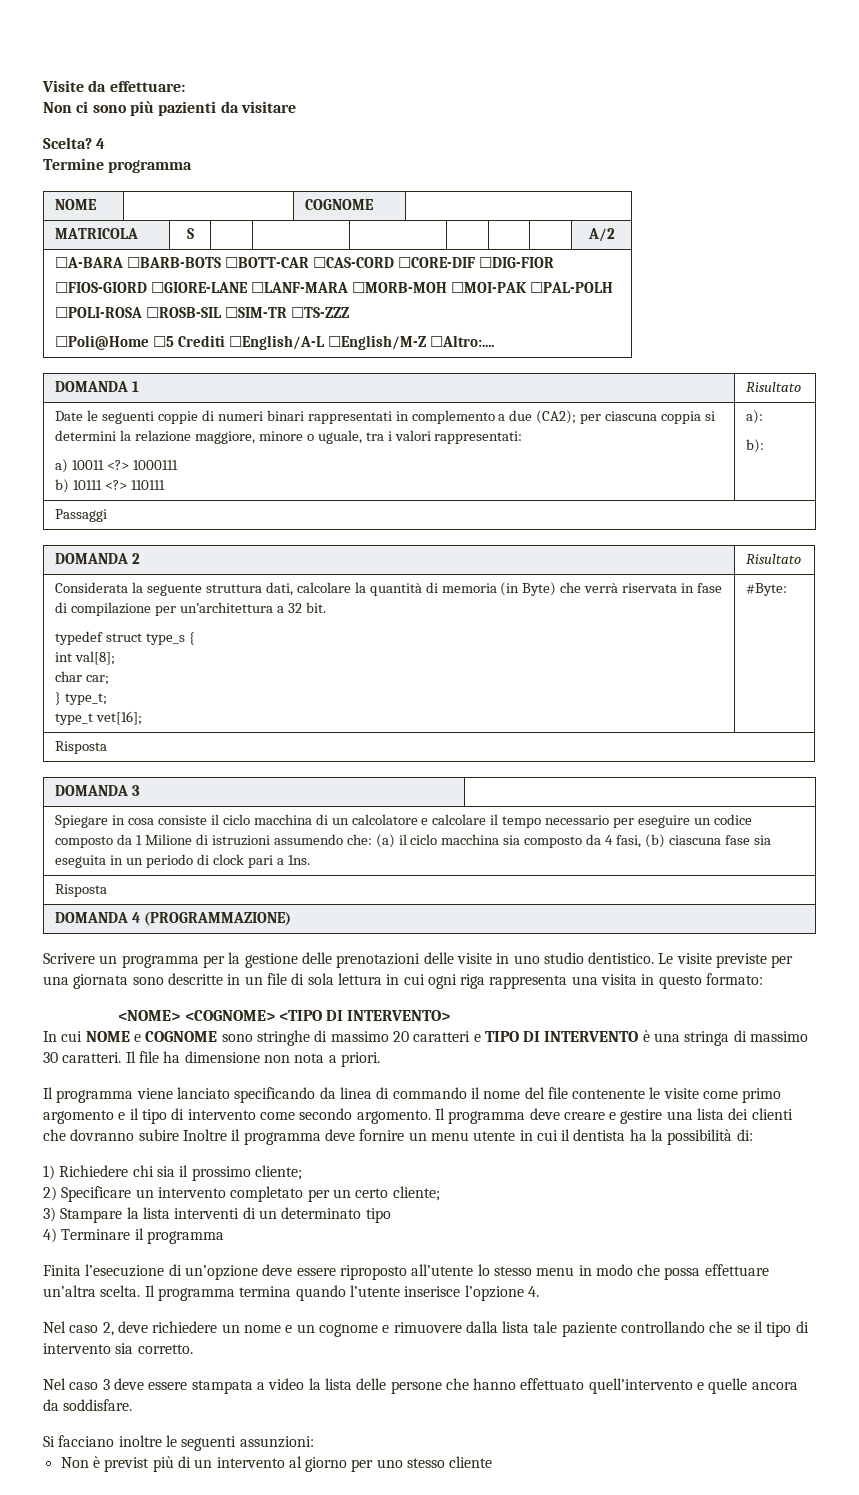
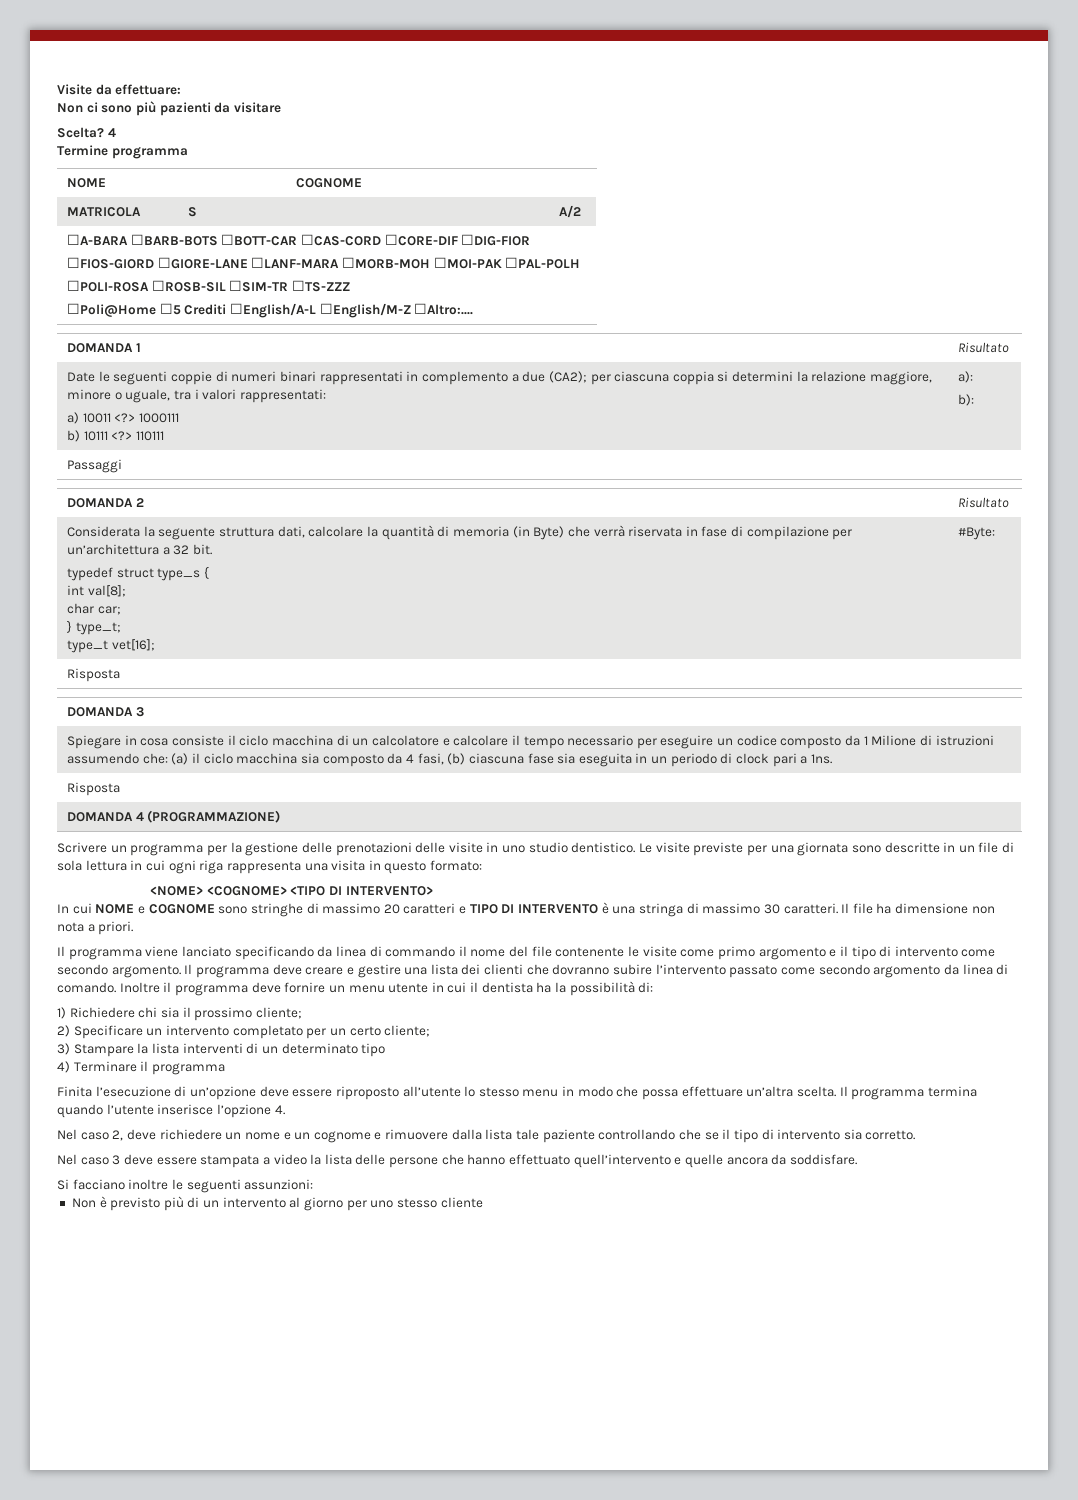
(179, 1135) none -> [655,964,1009,978] [57,982,116,993] l’intervento passato come secondo argomento da linea di comando.
[104,1457,150,1472] previst -> [110,1197,161,1211] previsto

